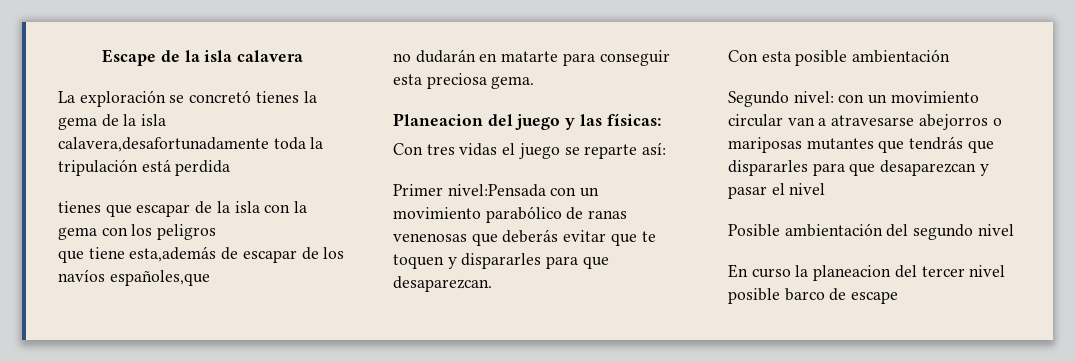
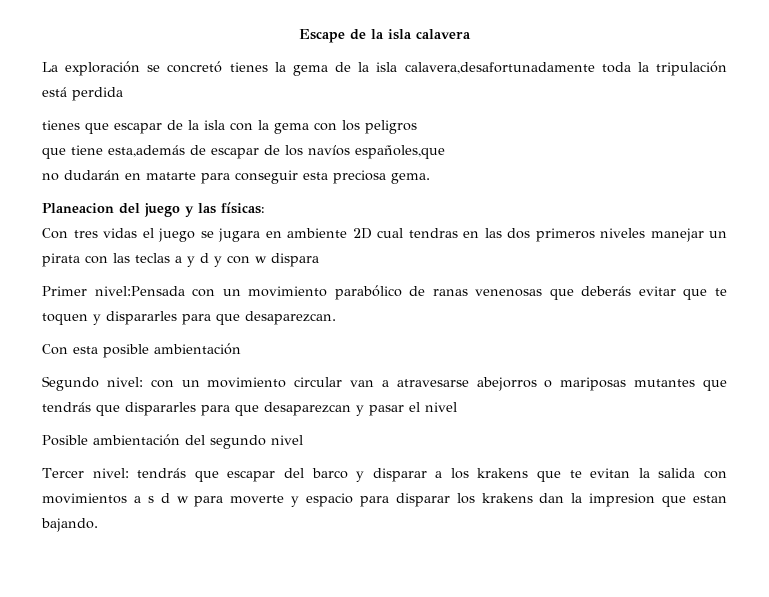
[584,142,667,159] reparte así: -> [218,228,727,242] [42,253,319,267] jugara en ambiente 2D cual tendras en las dos primeros niveles manejar un pirata con las teclas a y d y con w dispara
[728,264,1006,281] [728,288,899,304] En curso la planeacion del tercer nivel posible barco de escape -> [42,468,728,482] [42,493,727,507] [41,518,98,532] Tercer nivel: tendrás que escapar del barco y disparar a los krakens que te evitan la salida con movimientos a s d w para moverte y espacio para disparar los krakens dan la impresion que estan bajando.

